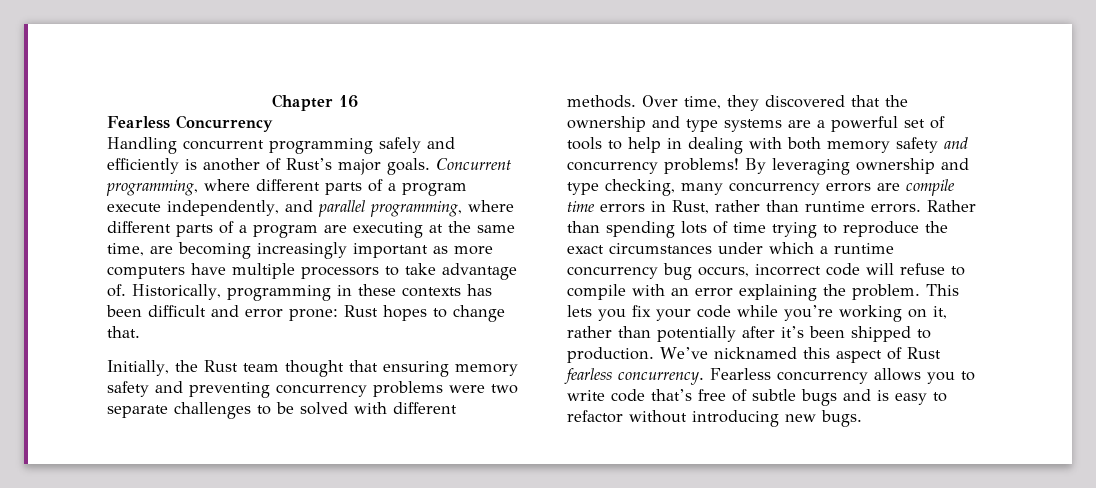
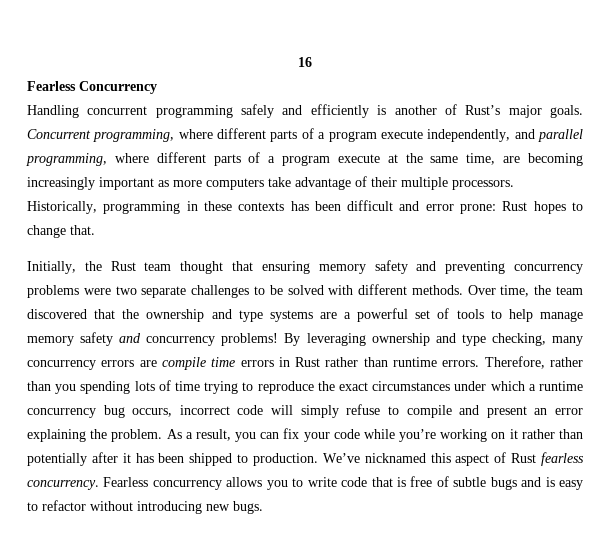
[271,94,333,111] Chapter -> (298, 62) none
[324,222,423,238] are executing -> [337,154,380,163] execute
[191,263,517,280] [107,284,126,297] have multiple processors to take advantage of. -> [268,176,514,190] take advantage of their multiple processors.
[727,95,759,111] they -> [534,285,583,295] the team
[667,137,821,154] in dealing with both -> [539,311,583,322] manage
[672,200,709,214] Rust, -> [295,357,321,367] Rust
[927,200,976,212] [567,221,600,233] Rather than -> [484,356,584,369] [27,381,77,394] Therefore, rather than you
(894, 269) none -> [300,405,339,418] simply
[632,284,665,296] with -> [459,405,527,418] and present
[926,284,959,296] [567,305,626,321] This lets you -> [166,429,280,442] As a result, you can
[933,306,947,319] it, -> [509,429,518,439] it
[781,326,804,338] it’s -> [122,453,154,463] it has
[651,389,692,401] that’s -> [371,477,406,487] that is

